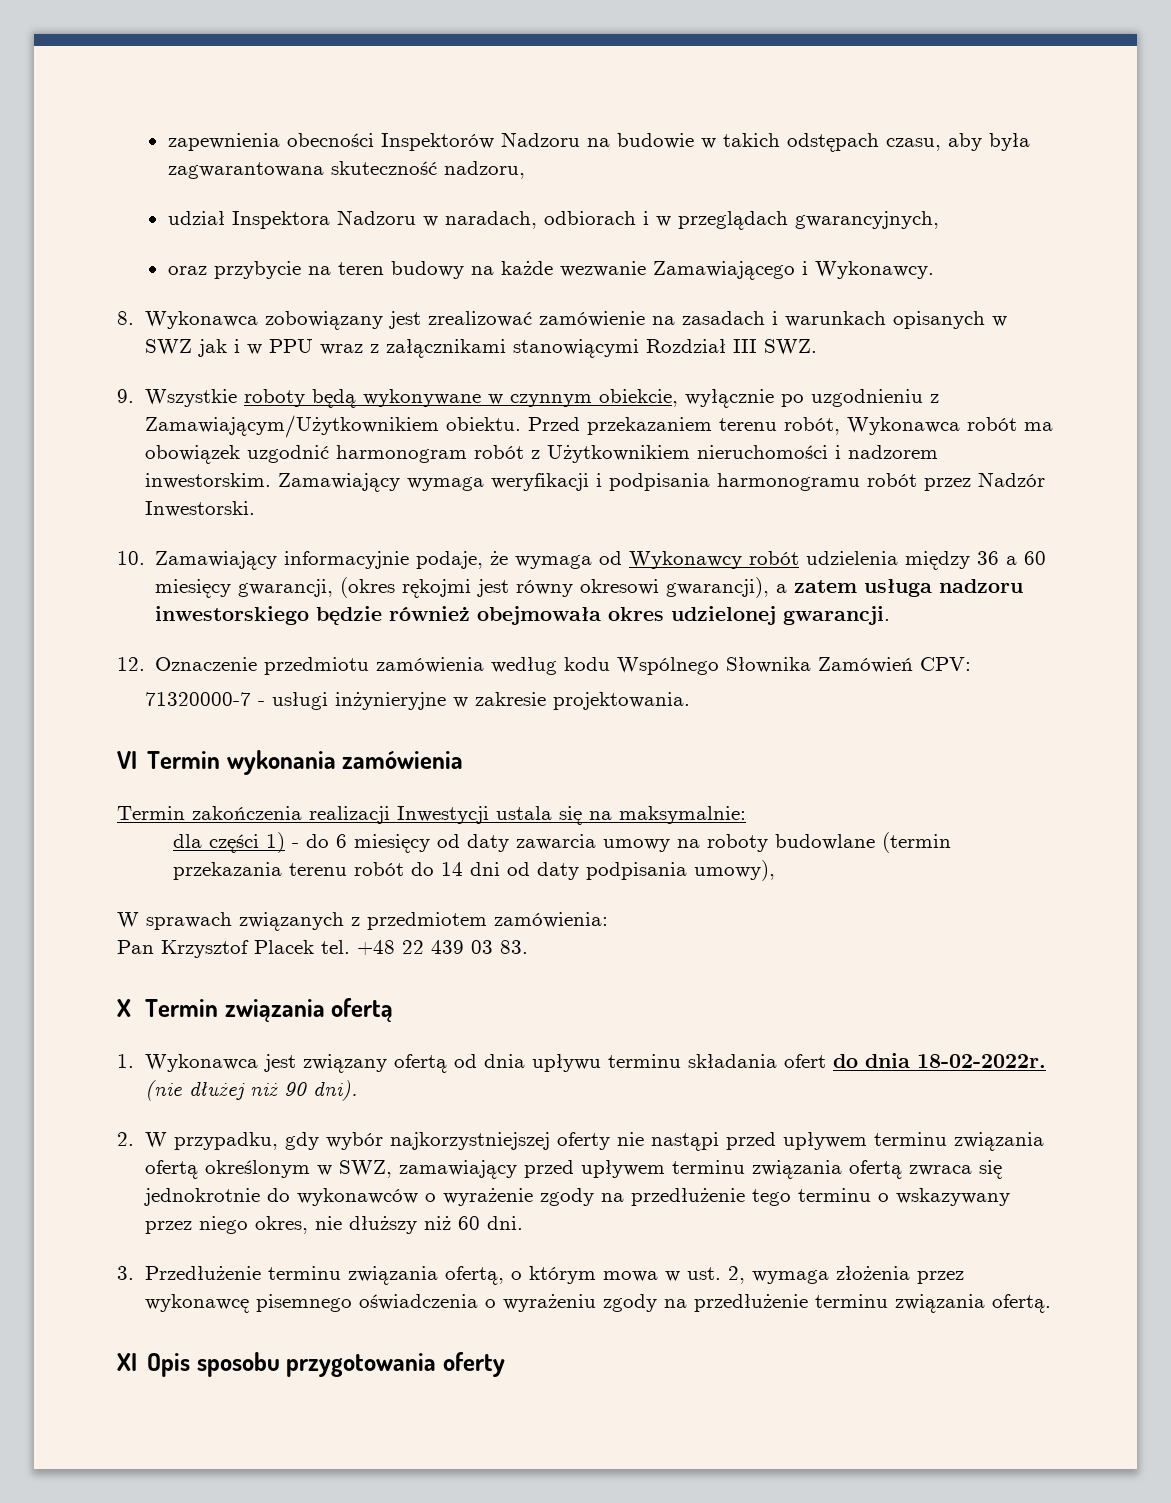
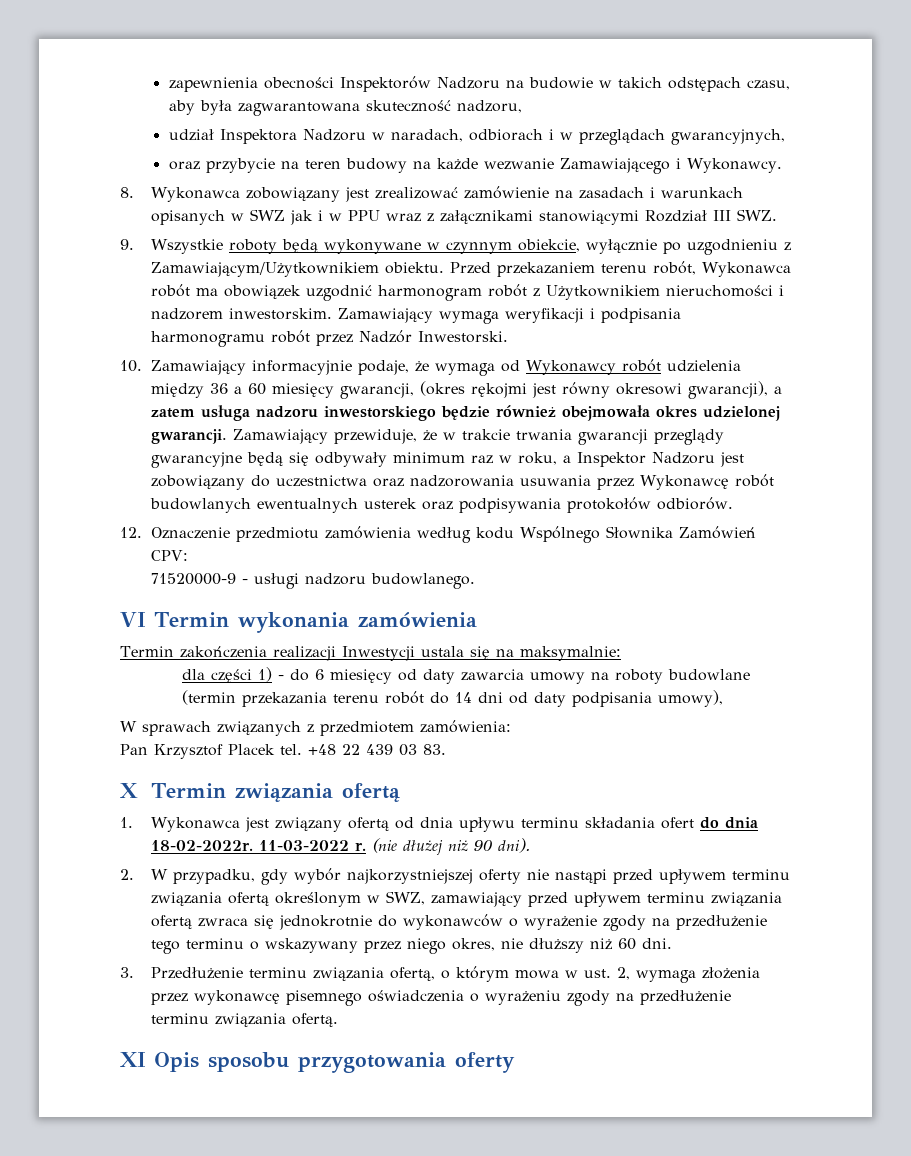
(891, 615) none -> [232,429,724,445] [150,452,744,468] [150,474,774,490] [149,497,733,513] Zamawiający przewiduje, że w trakcie trwania gwarancji przeglądy gwarancyjne będą się odbywały minimum raz w roku, a Inspektor Nadzoru jest zobowiązany do uczestnictwa oraz nadzorowania usuwania przez Wykonawcę robót budowlanych ewentualnych usterek oraz podpisywania protokołów odbiorów.
[145,692,252,706] 71320000-7 -> [150,573,236,585] 71520000-9
[335,692,691,710] inżynieryjne w zakresie projektowania. -> [304,573,475,589] nadzoru budowlanego.
(1047, 1061) none -> [258,840,366,851] 11-03-2022 r.

